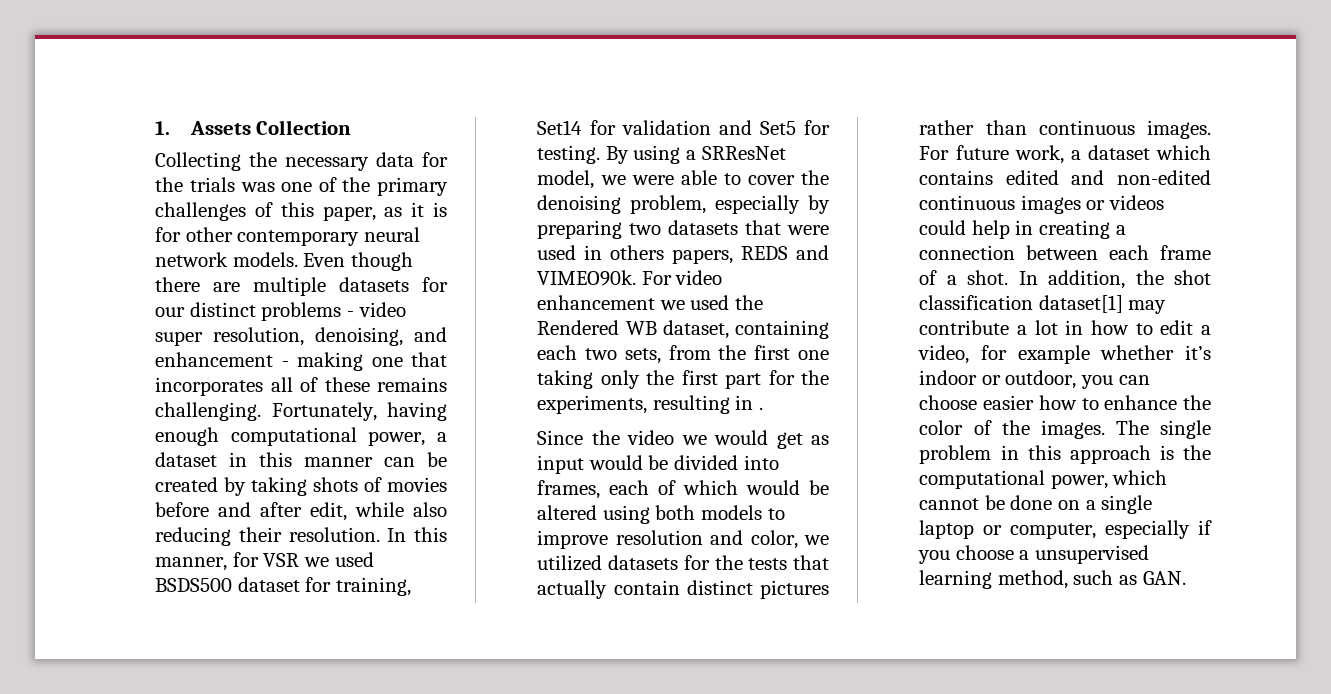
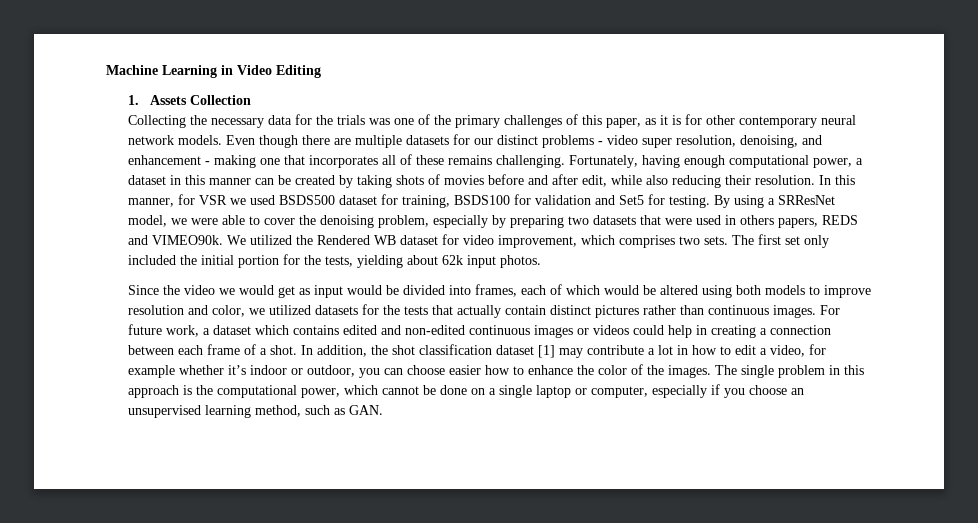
(155, 128) none -> [106,65,321,78] Machine Learning in Video Editing //
[537,120,583,135] Set14 -> [454,195,511,205] BSDS100
[641,270,723,285] [537,295,763,310] [537,320,829,339] [537,345,829,364] [537,370,829,389] [537,395,763,414] For video enhancement we used the Rendered WB dataset, containing each two sets, from the first one taking only the first part for the experiments, resulting in . -> [227,234,830,248] [128,254,542,268] We utilized the Rendered WB dataset for video improvement, which comprises two sets. The first set only included the initial portion for the tests, yielding about 62k input photos.
[1038,295,1123,313] dataset[1] -> [496,345,556,358] dataset [1]
[1019,550,1030,560] a -> [791,388,805,395] an

